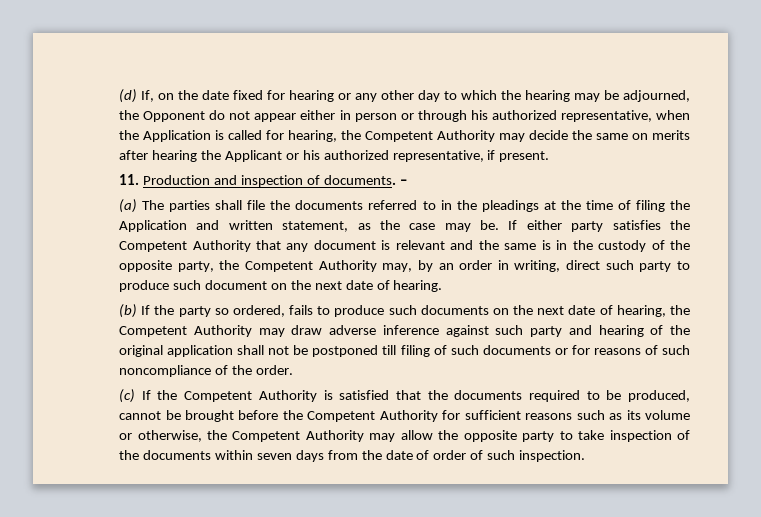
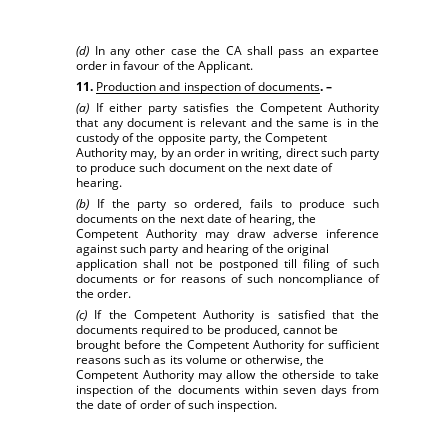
[141,90,690,102] [119,110,690,122] [119,130,691,142] [119,150,550,162] If, on the date fixed for hearing or any other day to which the hearing may be adjourned, the Opponent do not appear either in person or through his authorized representative, when the Application is called for hearing, the Competent Authority may decide the same on merits after hearing the Applicant or his authorized representative, if present. -> [94,46,379,58] [76,61,253,73] In any other case the CA shall pass an expartee order in favour of the Applicant.
[142,200,691,212] [119,220,500,232] The parties shall file the documents referred to in the pleadings at the time of filing the Application and written statement, as the case may be. -> (90, 108) none
[463,430,555,442] opposite party -> [282,370,336,379] otherside

